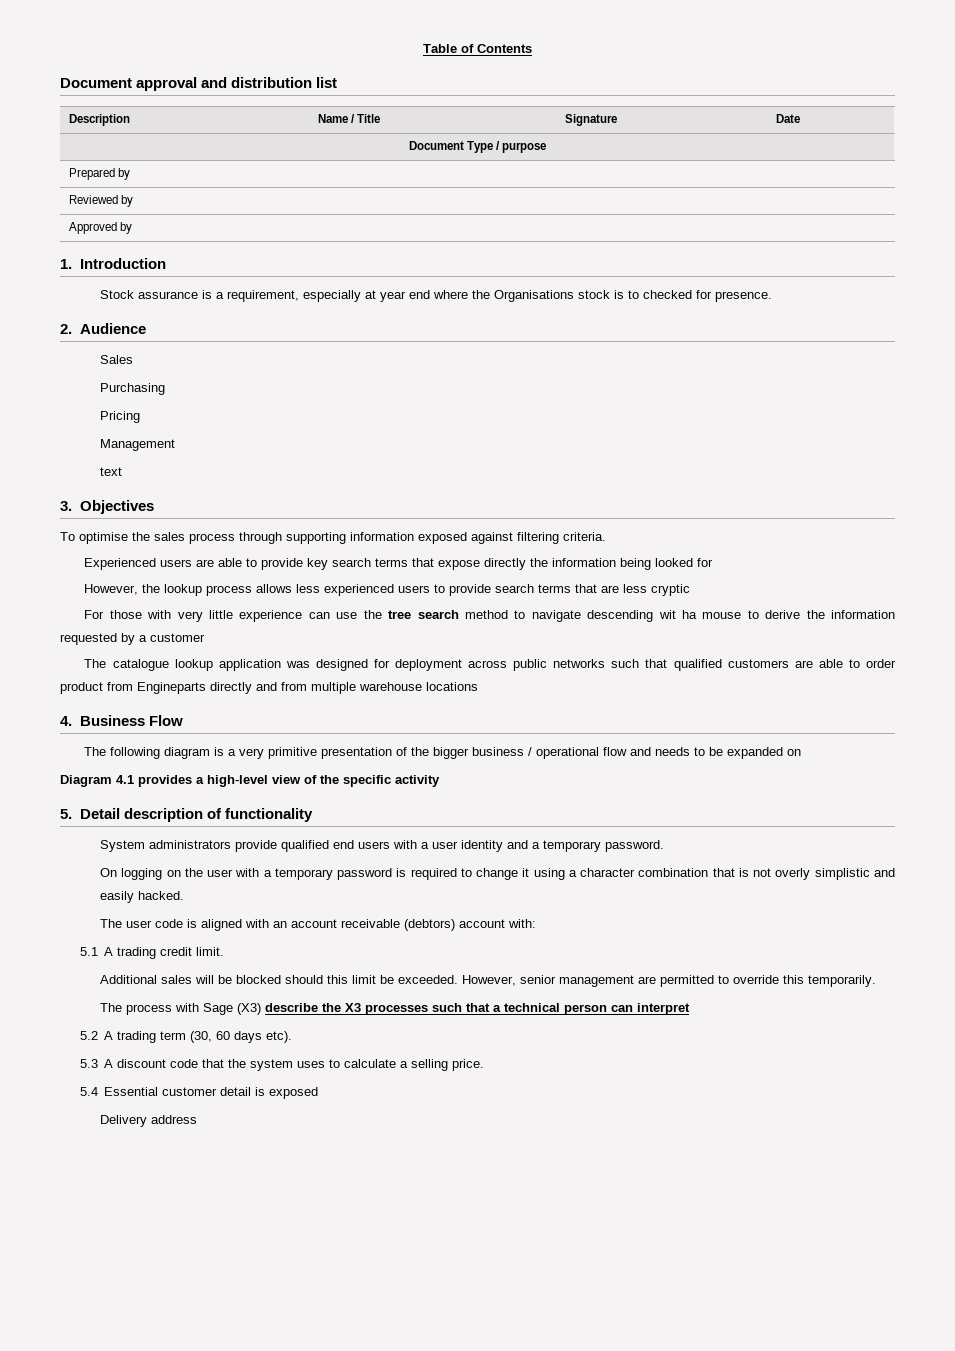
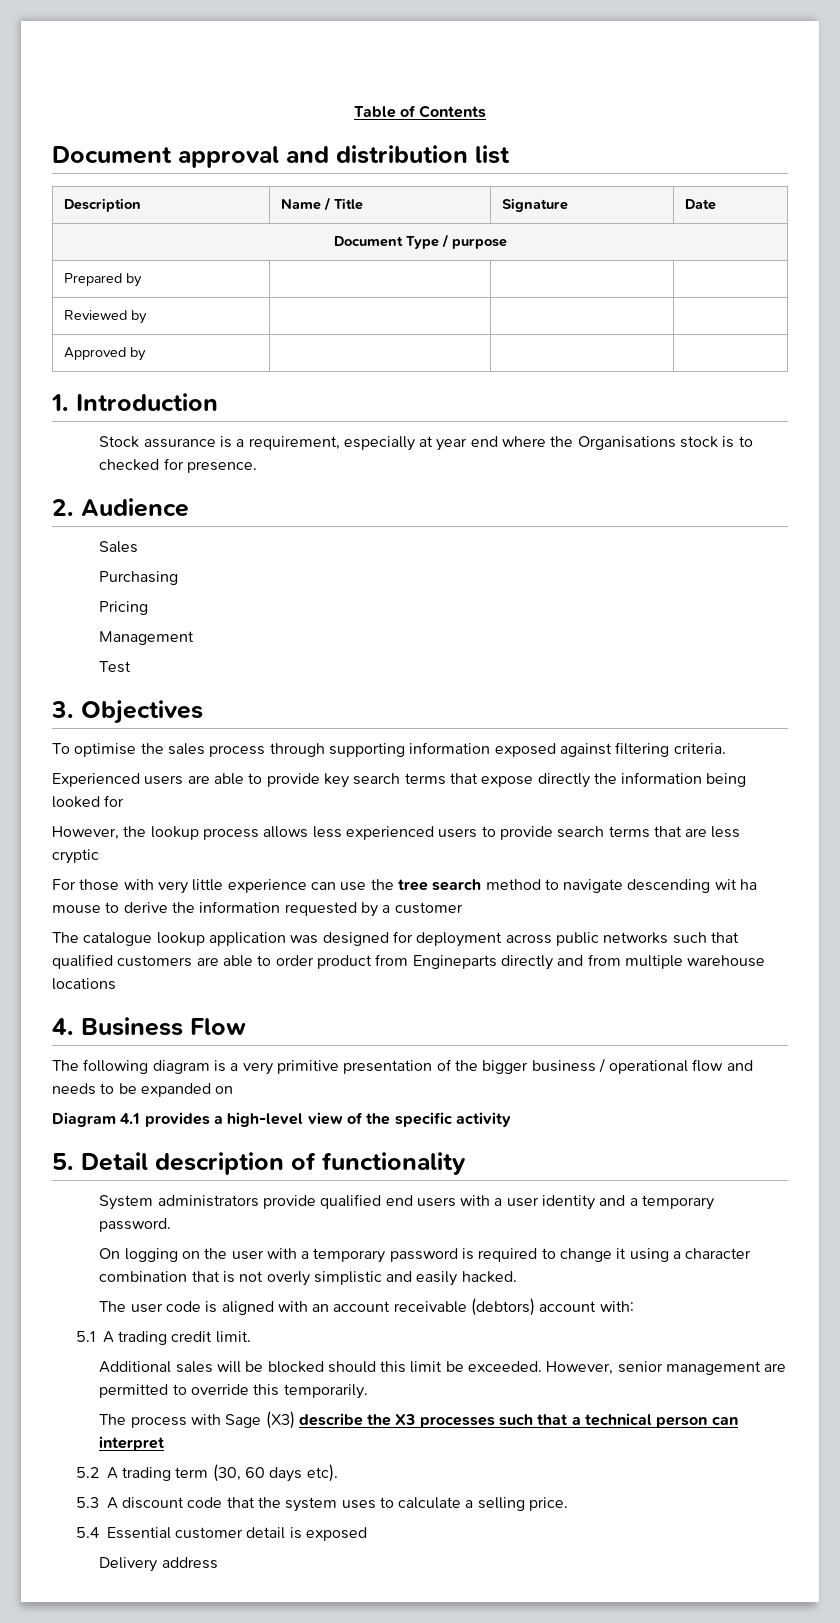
[99,467,122,476] text -> [99,661,132,673] Test

